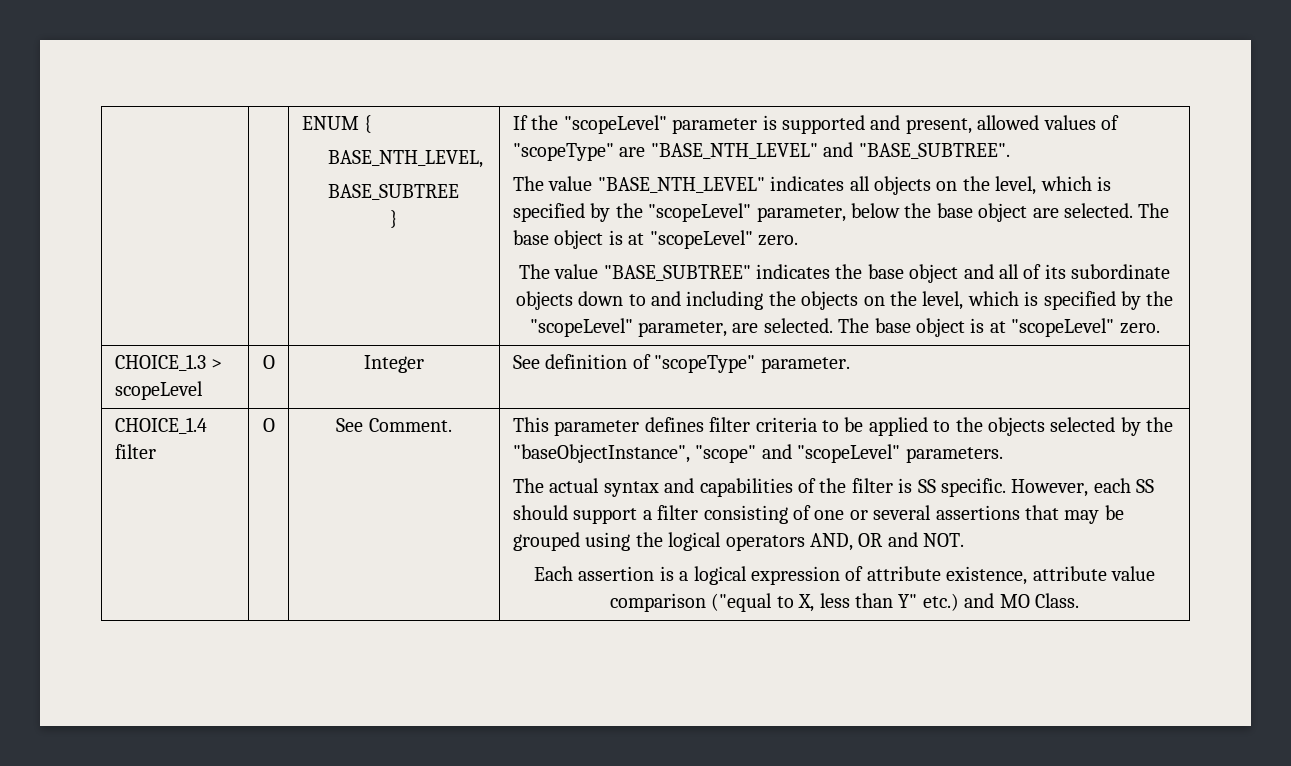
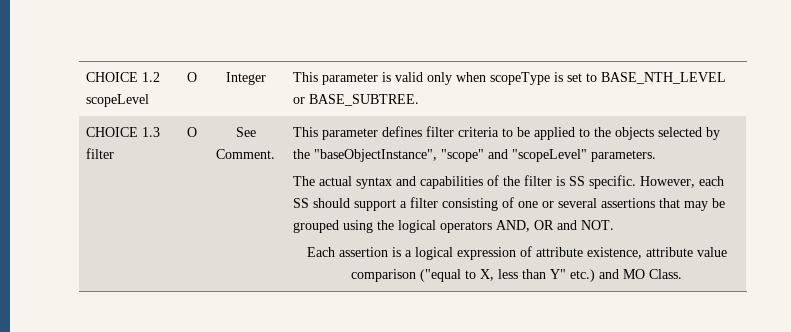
[301,115,373,133] [328,150,484,168] [328,184,460,200] [390,210,398,228] [512,115,1119,134] [512,142,1010,161] [512,176,1111,195] [512,203,1170,222] [512,230,798,249] [518,264,1171,283] [515,291,1174,310] [529,318,1160,337] [114,354,223,371] [114,381,203,400] [262,355,275,369] [364,355,424,373] [512,354,850,373] [114,417,207,434] | | ENUM { // BASE_NTH_LEVEL, // BASE_SUBTREE // } | If the "scopeLevel" parameter is supported and present, allowed values of "scopeType" are "BASE_NTH_LEVEL" and "BASE_SUBTREE". // The value "BASE_NTH_LEVEL" indicates all objects on the level, which is specified by the "scopeLevel" parameter, below the base object are selected. The base object is at "scopeLevel" zero. // The value "BASE_SUBTREE" indicates the base object and all of its subordinate objects down to and including the objects on the level, which is specified by the "scopeLevel" parameter, are selected. The base object is at "scopeLevel" zero. // CHOICE_1.3 > scopeLevel | O | Integer | See definition of "scopeType" parameter. // CHOICE_1.4 -> [86,72,161,82] [86,94,150,107] [186,72,197,82] [225,72,266,85] [293,72,727,85] [293,94,420,106] [86,127,161,137] CHOICE 1.2 scopeLevel | O | Integer | This parameter is valid only when scopeType is set to BASE_NTH_LEVEL or BASE_SUBTREE. // CHOICE 1.3

